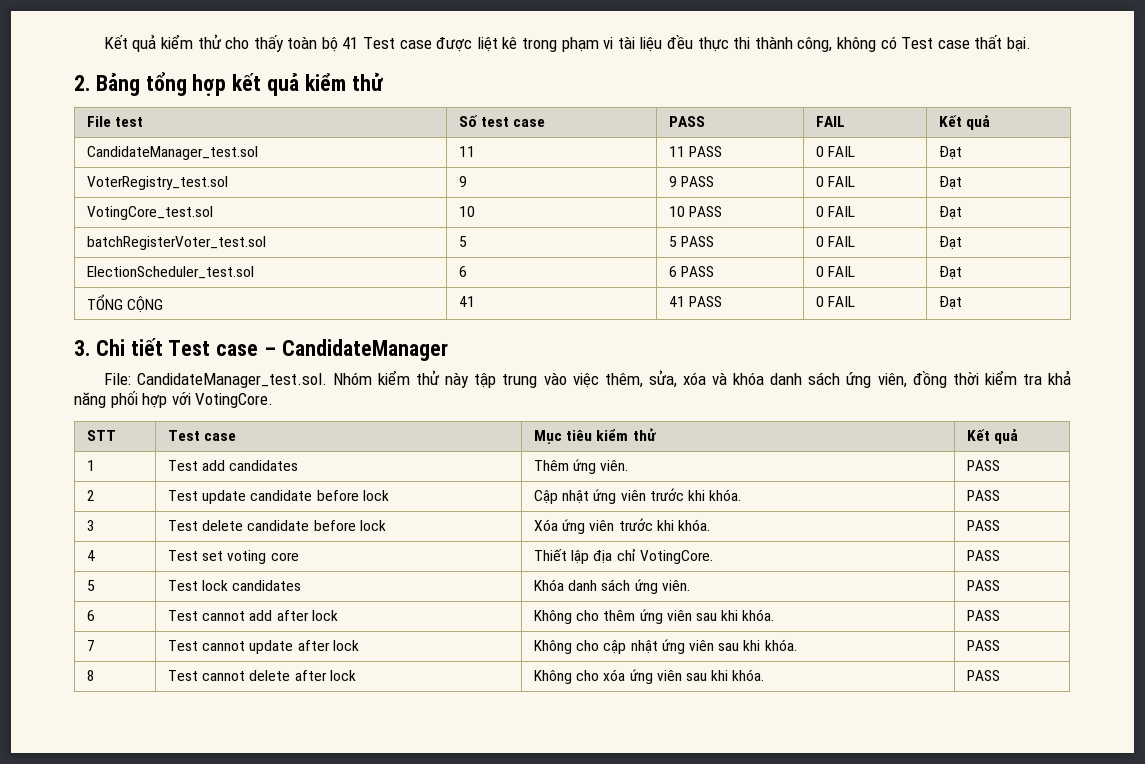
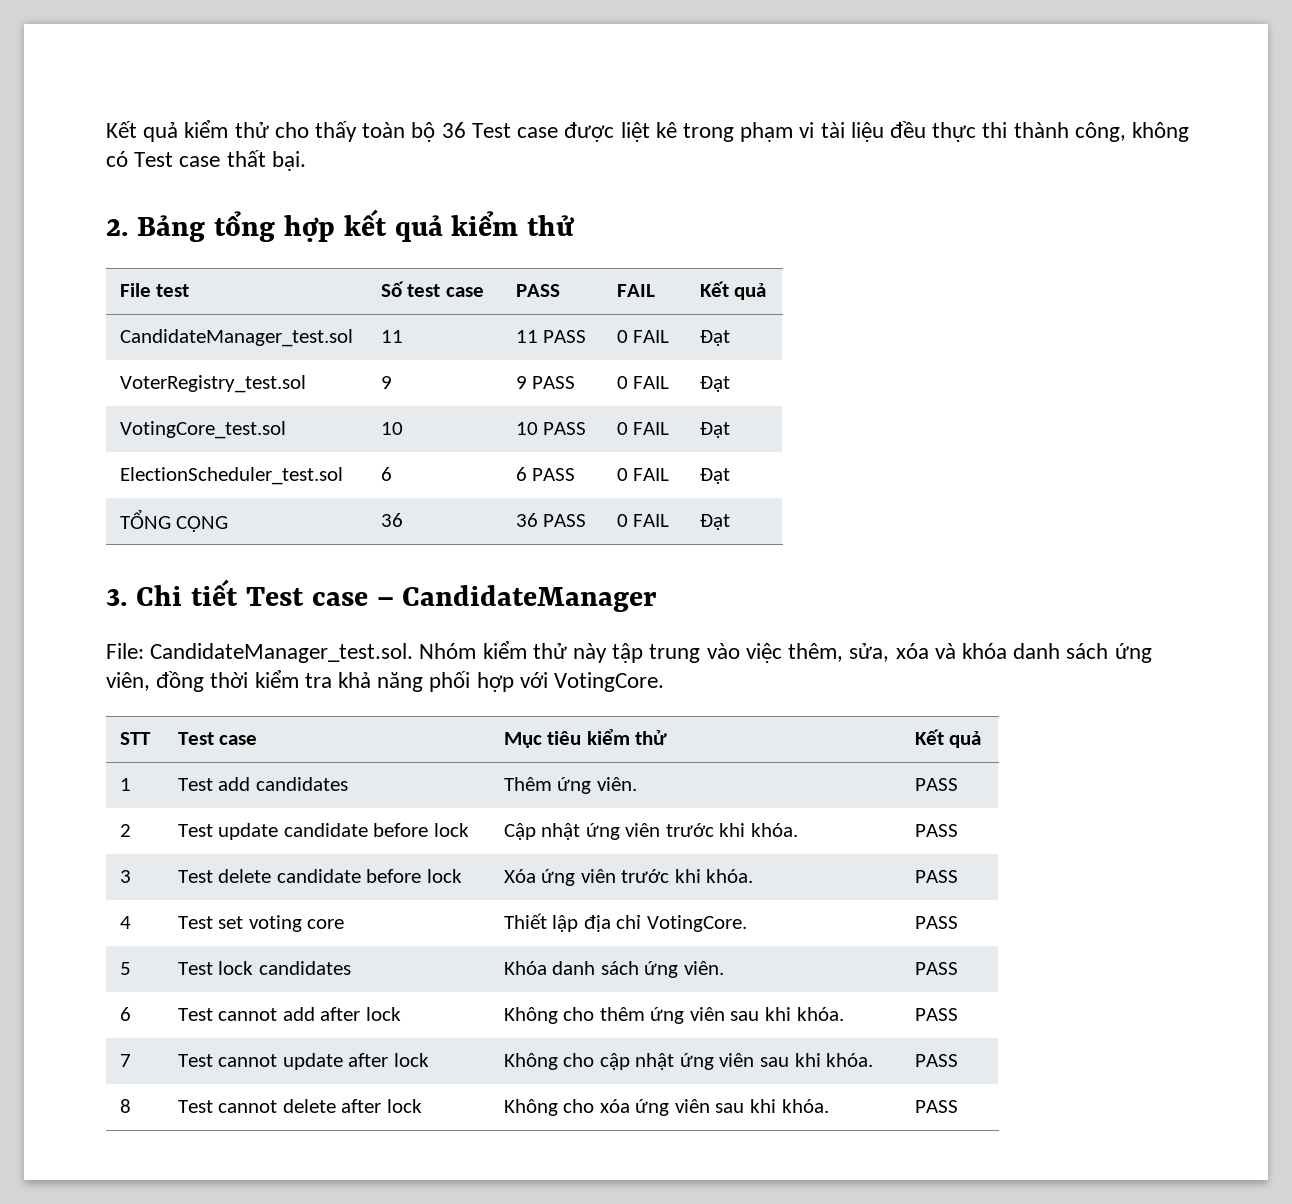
[342,37,359,49] 41 -> [441,122,466,138] 36
[87,236,267,250] [459,236,468,247] [669,236,715,247] [816,236,856,247] [939,236,963,250] // batchRegisterVoter_test.sol | 5 | 5 PASS | 0 FAIL | Đạt -> (730, 430) none
[459,296,476,307] [669,296,686,307] 41 | 41 -> [380,513,403,527] [515,513,538,527] 36 | 36

